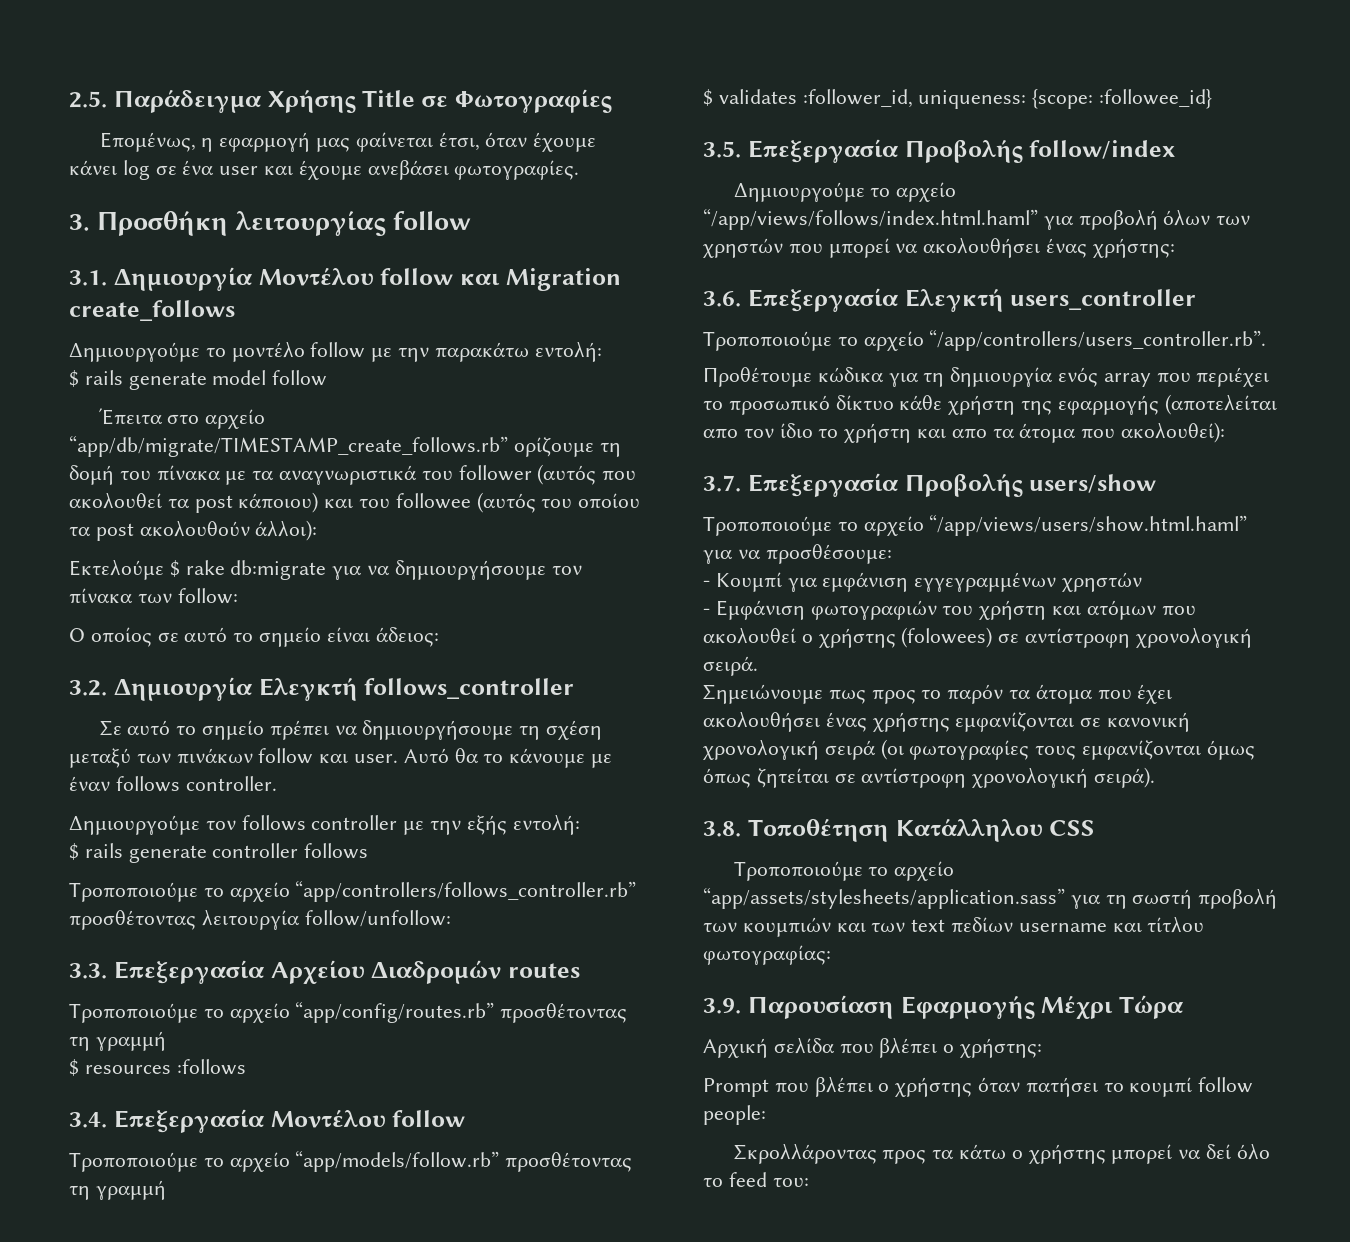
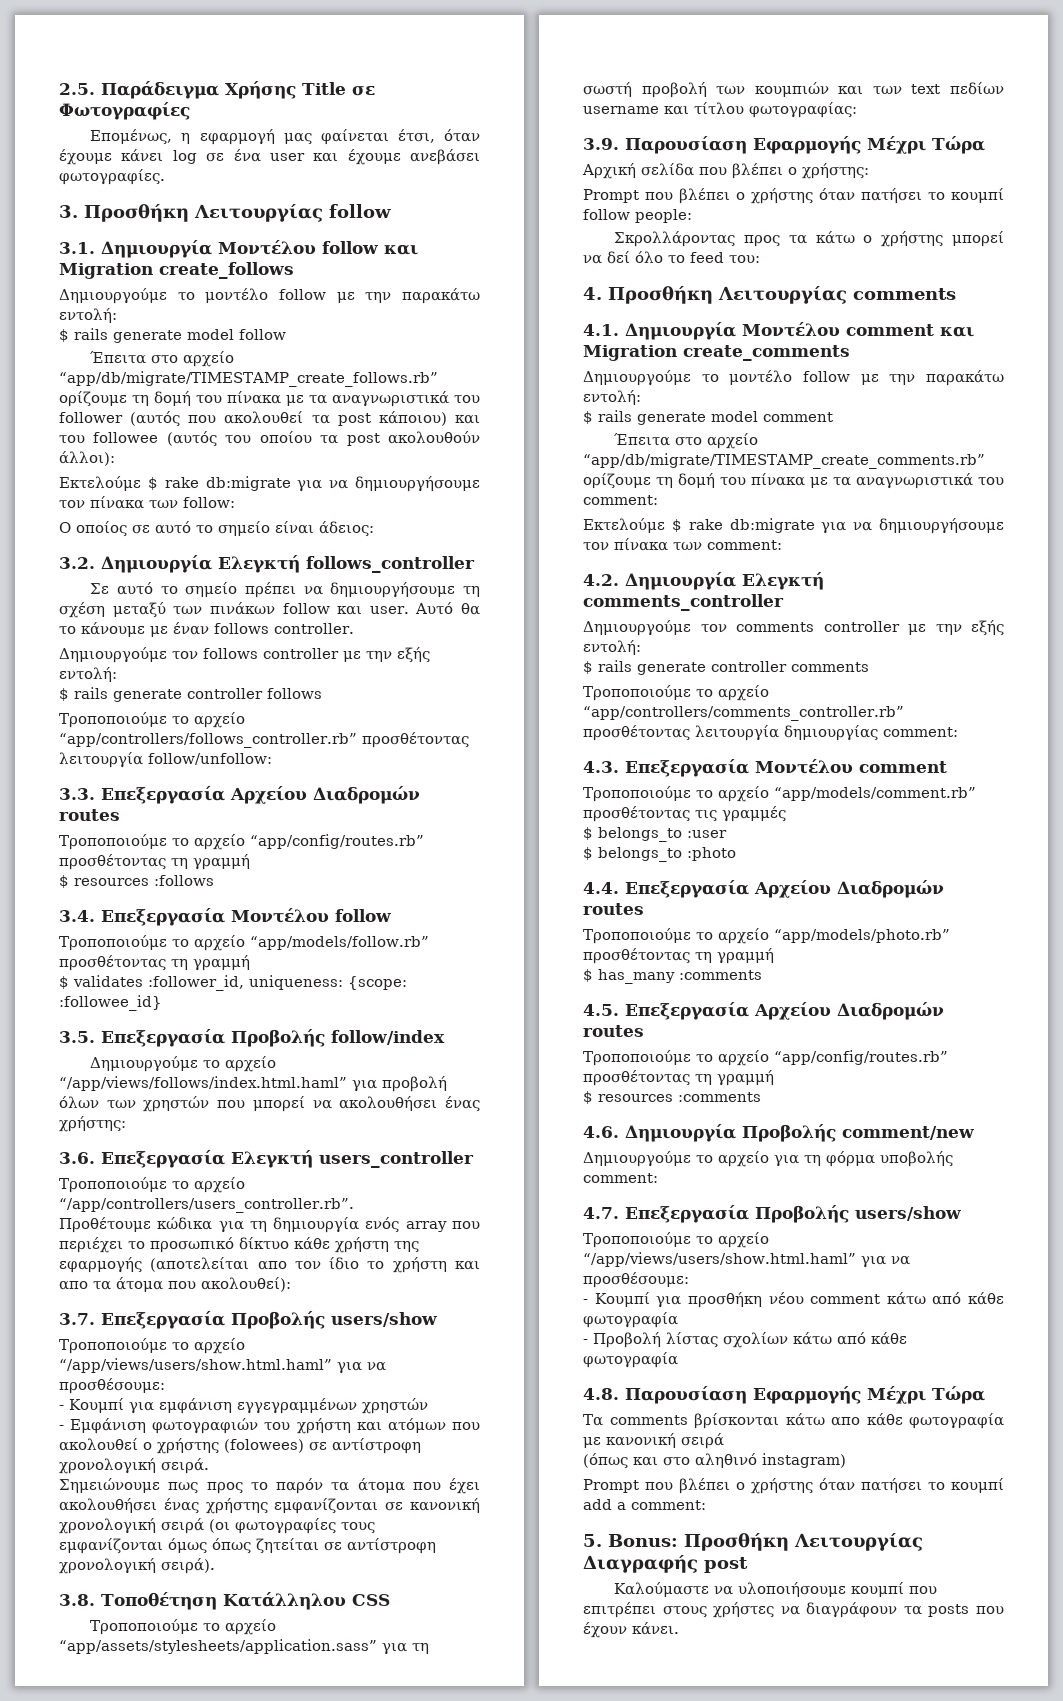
[234,211,386,236] λειτουργίας -> [194,204,323,222] Λειτουργίας
(809, 1182) none -> [583,286,956,304] [583,322,974,340] [583,345,850,361] [583,370,1004,386] [583,390,641,405] [583,410,833,425] [614,433,759,449] [583,453,985,469] [583,473,1004,489] [583,495,658,505] [583,518,1004,534] [583,538,782,551] [583,572,824,590] [583,594,784,611] [583,620,1004,636] [583,640,641,655] [583,660,869,675] [583,685,769,701] [583,706,904,721] [583,725,958,741] [583,759,947,777] [583,786,976,802] [583,806,786,822] [583,827,727,842] [583,847,736,862] [583,880,944,898] [583,903,644,915] [583,928,950,944] [583,948,774,964] [583,969,762,984] [583,1002,944,1020] [583,1025,644,1037] [583,1050,948,1066] [583,1070,774,1086] [583,1091,761,1104] [583,1124,974,1142] [583,1151,953,1167] [583,1173,658,1183] [583,1205,961,1223] [583,1232,769,1248] [583,1252,910,1268] [583,1272,689,1288] [583,1292,1004,1308] [583,1312,678,1328] [583,1332,907,1348] [583,1352,678,1368] [583,1386,985,1404] [583,1413,1004,1429] [583,1433,724,1449] [583,1453,846,1469] [583,1478,1004,1494] [583,1499,706,1510] [583,1533,923,1551] [583,1555,748,1573] [614,1582,938,1597] [583,1602,1004,1618] [583,1622,679,1638] // 4. Προσθήκη Λειτουργίας comments // 4.1. Δημιουργία Μοντέλου comment και Migration create_comments // Δημιουργούμε το μοντέλο follow με την παρακάτω εντολή: // $ rails generate model comment // Έπειτα στο αρχείο “app/db/migrate/TIMESTAMP_create_comments.rb” ορίζουμε τη δομή του πίνακα με τα αναγνωριστικά του comment: // Εκτελούμε $ rake db:migrate για να δημιουργήσουμε τον πίνακα των comment: // 4.2. Δημιουργία Ελεγκτή comments_controller // Δημιουργούμε τον comments controller με την εξής εντολή: // $ rails generate controller comments // Τροποποιούμε το αρχείο “app/controllers/comments_controller.rb” προσθέτοντας λειτουργία δημιουργίας comment: // 4.3. Επεξεργασία Μοντέλου comment // Τροποποιούμε το αρχείο “app/models/comment.rb” προσθέτοντας τις γραμμές // $ belongs_to :user // $ belongs_to :photo // 4.4. Επεξεργασία Αρχείου Διαδρομών routes // Τροποποιούμε το αρχείο “app/models/photo.rb” προσθέτοντας τη γραμμή // $ has_many :comments // 4.5. Επεξεργασία Αρχείου Διαδρομών routes // Τροποποιούμε το αρχείο “app/config/routes.rb” προσθέτοντας τη γραμμή // $ resources :comments // 4.6. Δημιουργία Προβολής comment/new // Δημιουργούμε το αρχείο για τη φόρμα υποβολής comment: // 4.7. Επεξεργασία Προβολής users/show // Τροποποιούμε το αρχείο “/app/views/users/show.html.haml” για να προσθέσουμε: // - Κουμπί για προσθήκη νέου comment κάτω από κάθε φωτογραφία // - Προβολή λίστας σχολίων κάτω από κάθε φωτογραφία // 4.8. Παρουσίαση Εφαρμογής Μέχρι Τώρα // Τα comments βρίσκονται κάτω απο κάθε φωτογραφία με κανονική σειρά // (όπως και στο αληθινό instagram) // Prompt που βλέπει ο χρήστης όταν πατήσει το κουμπί add a comment: // 5. Bonus: Προσθήκη Λειτουργίας Διαγραφής post // Καλούμαστε να υλοποιήσουμε κουμπί που επιτρέπει στους χρήστες να διαγράφουν τα posts που έχουν κάνει.

